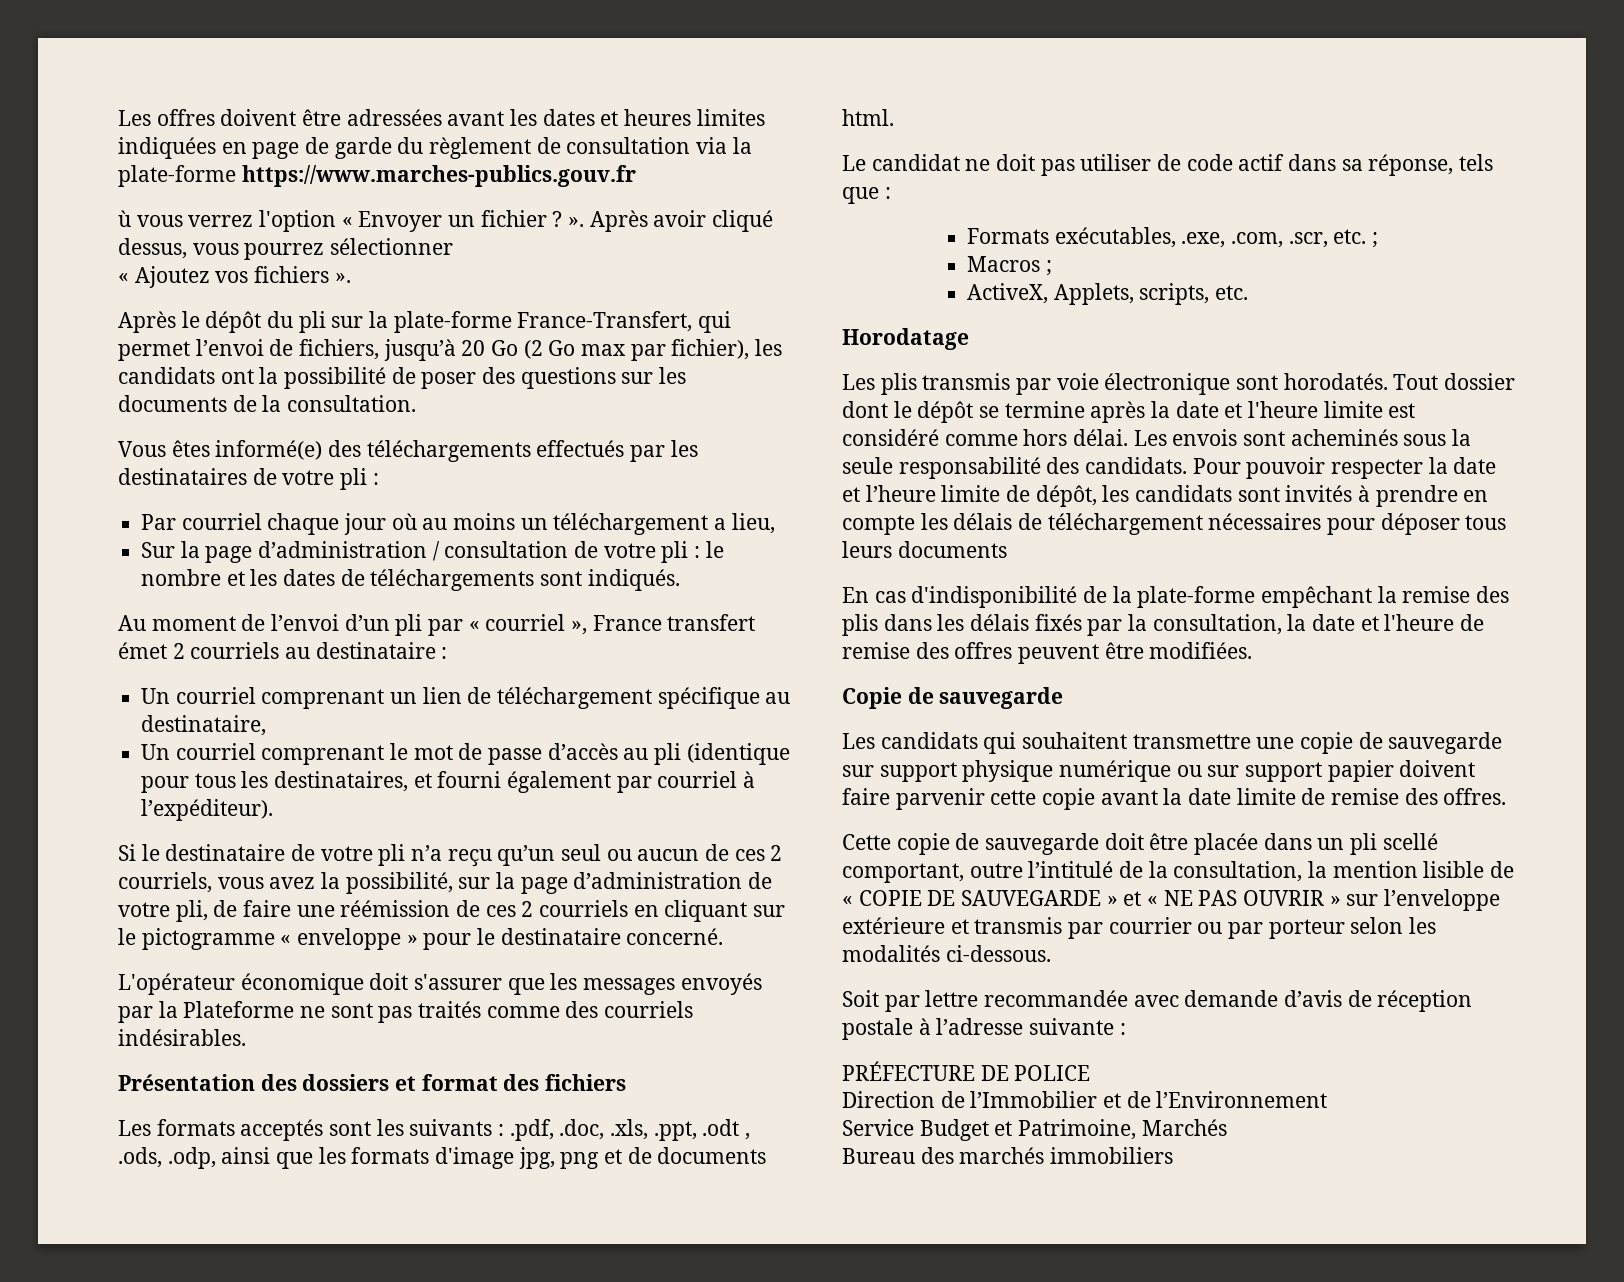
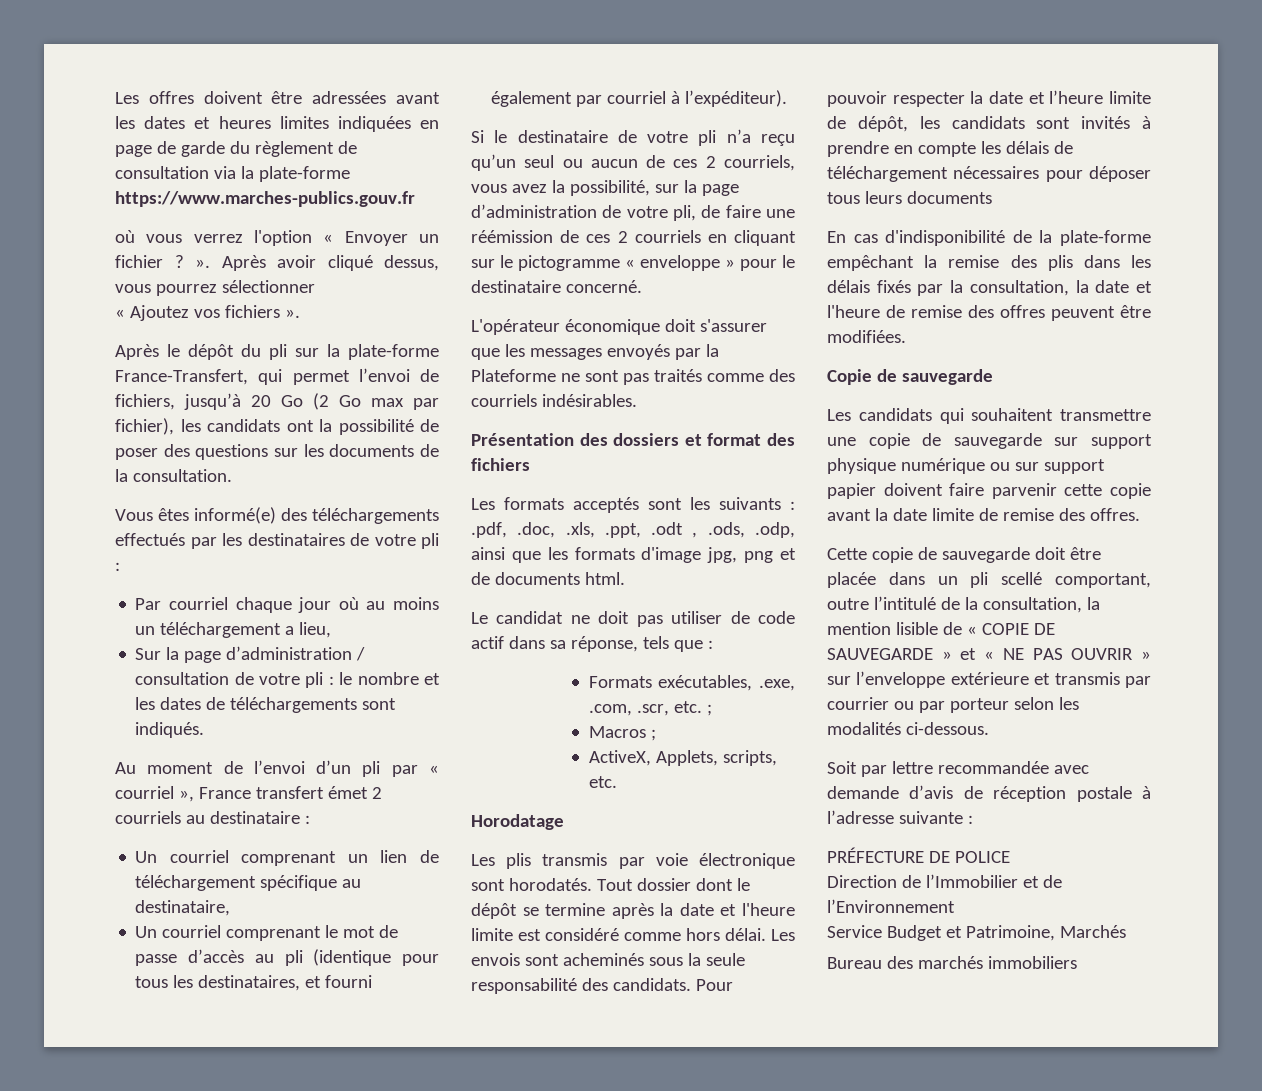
[118,210,131,227] ù -> [115,230,135,243] où

